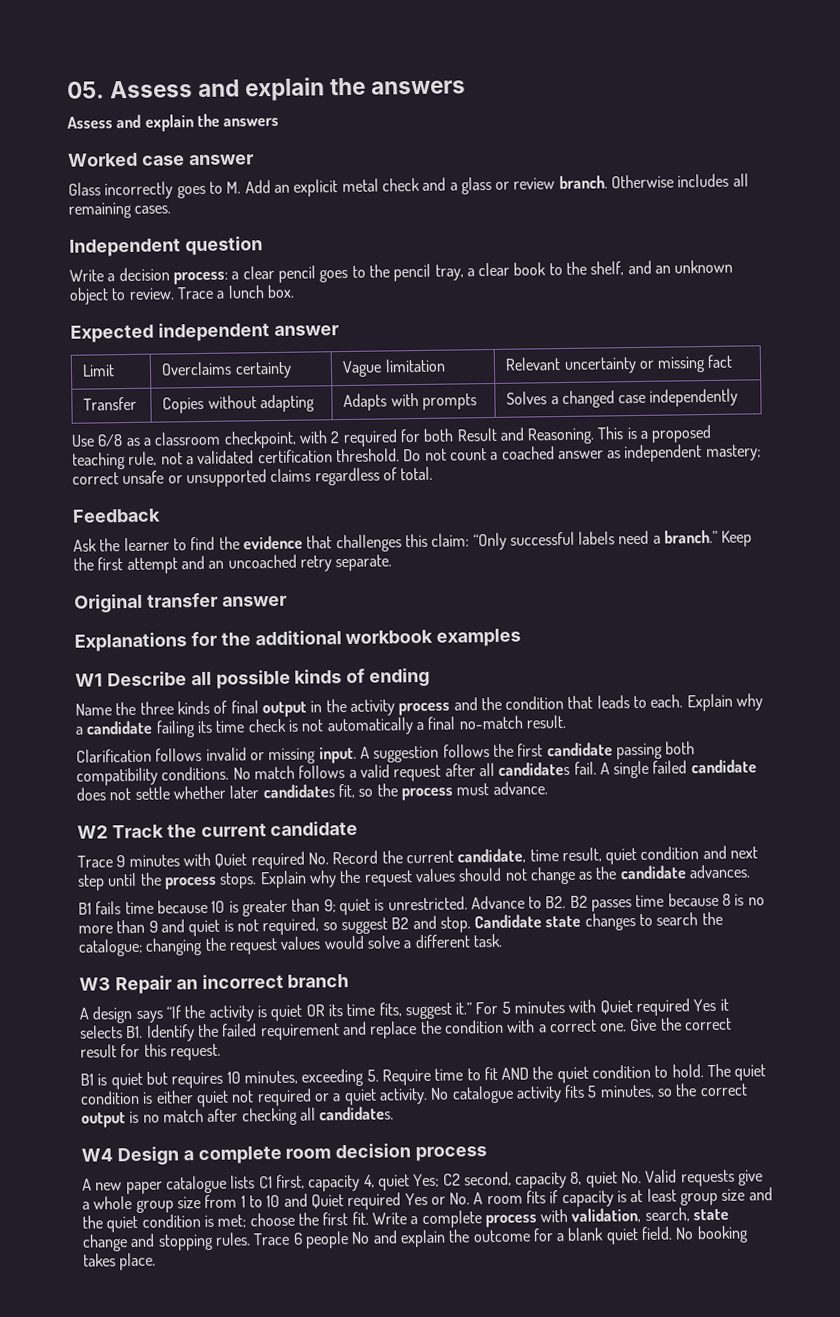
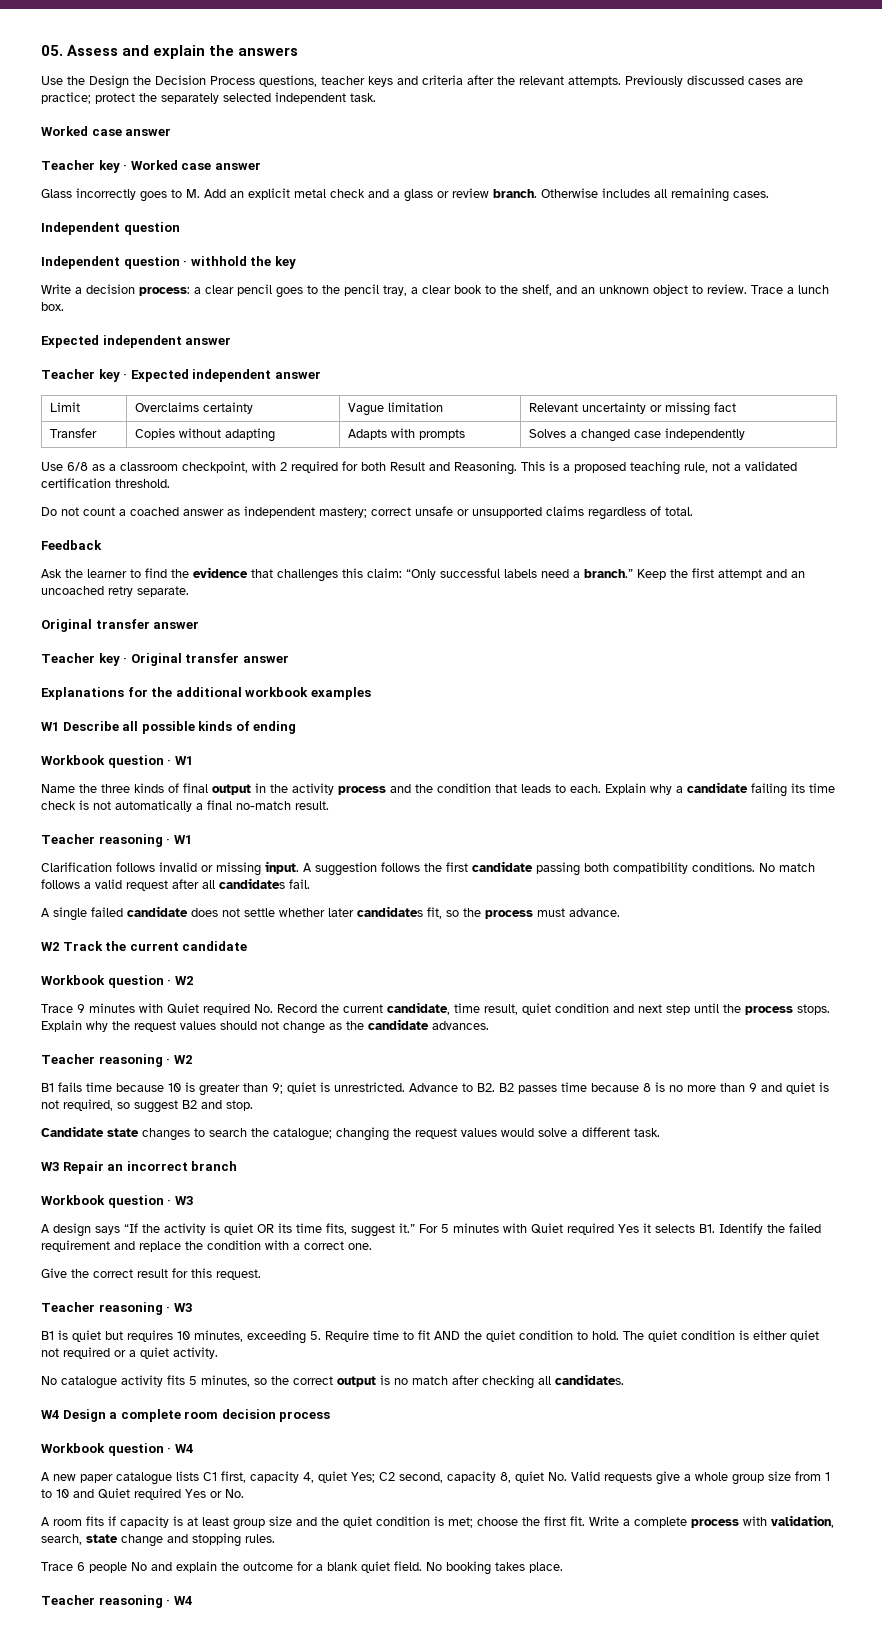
[67,113,280,132] Assess and explain the answers // -> [41,75,803,89] [41,92,376,104] [41,126,172,136] [41,160,128,173] Use the Design the Decision Process questions, teacher keys and criteria after the relevant attempts. Previously discussed cases are practice; protect the separately selected independent task. // Worked case answer // Teacher key ·
(263, 246) none -> [41,256,296,269] // Independent question · withhold the key
(339, 330) none -> [41,369,321,382] // Teacher key · Expected independent answer
(400, 455) none -> (170, 483) //
(287, 601) none -> [41,653,289,666] // Teacher key · Original transfer answer
(431, 677) none -> [41,755,193,768] // Workbook question · W1
(566, 721) none -> [41,834,192,847] // Teacher reasoning · W1
(597, 768) none -> (310, 884) //
(359, 828) none -> [41,975,193,988] // Workbook question · W2
(752, 871) none -> [41,1054,192,1067] // Teacher reasoning · W2
(471, 924) none -> (253, 1105) //
(350, 981) none -> [41,1195,193,1208] // Workbook question · W3
(628, 1027) none -> (372, 1246) //
(221, 1052) none -> [41,1302,192,1315] // Teacher reasoning · W3
(428, 1096) none -> (218, 1353) //
(488, 1154) none -> [41,1443,193,1456] // Workbook question · W4
(471, 1198) none -> (244, 1493) //
(251, 1239) none -> (275, 1538) //
(157, 1261) none -> [41,1595,192,1608] // Teacher reasoning · W4

